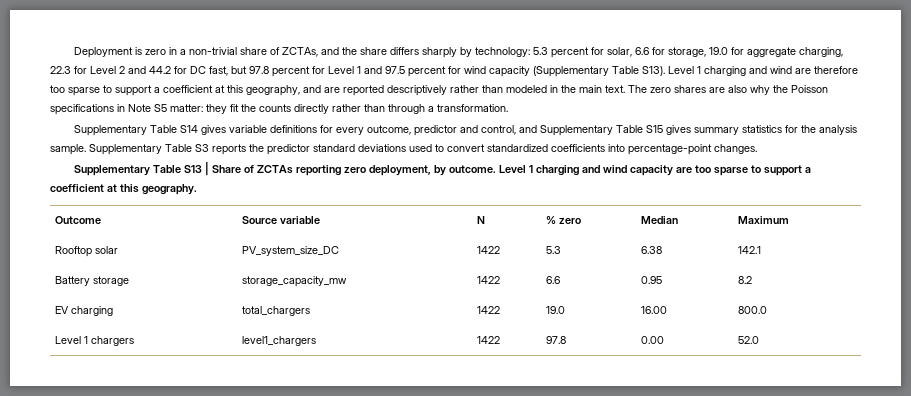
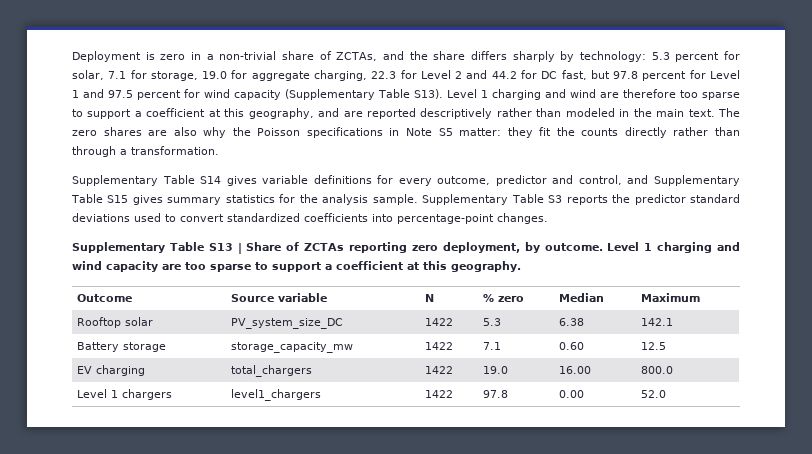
[634,47,649,55] 6.6 -> [108,71,127,79] 7.1
[545,276,560,284] [640,276,662,284] [737,276,752,284] 6.6 | 0.95 | 8.2 -> [483,342,502,350] [559,342,585,350] [641,342,667,350] 7.1 | 0.60 | 12.5

